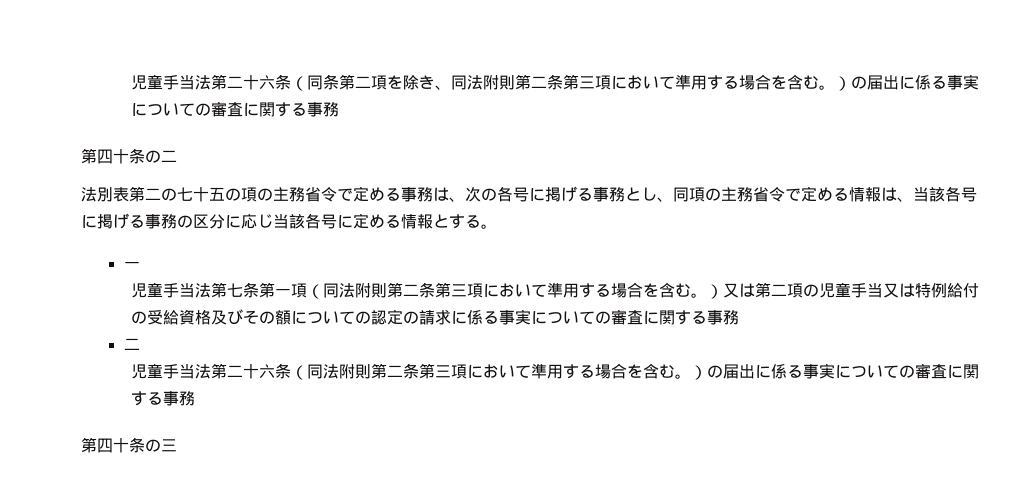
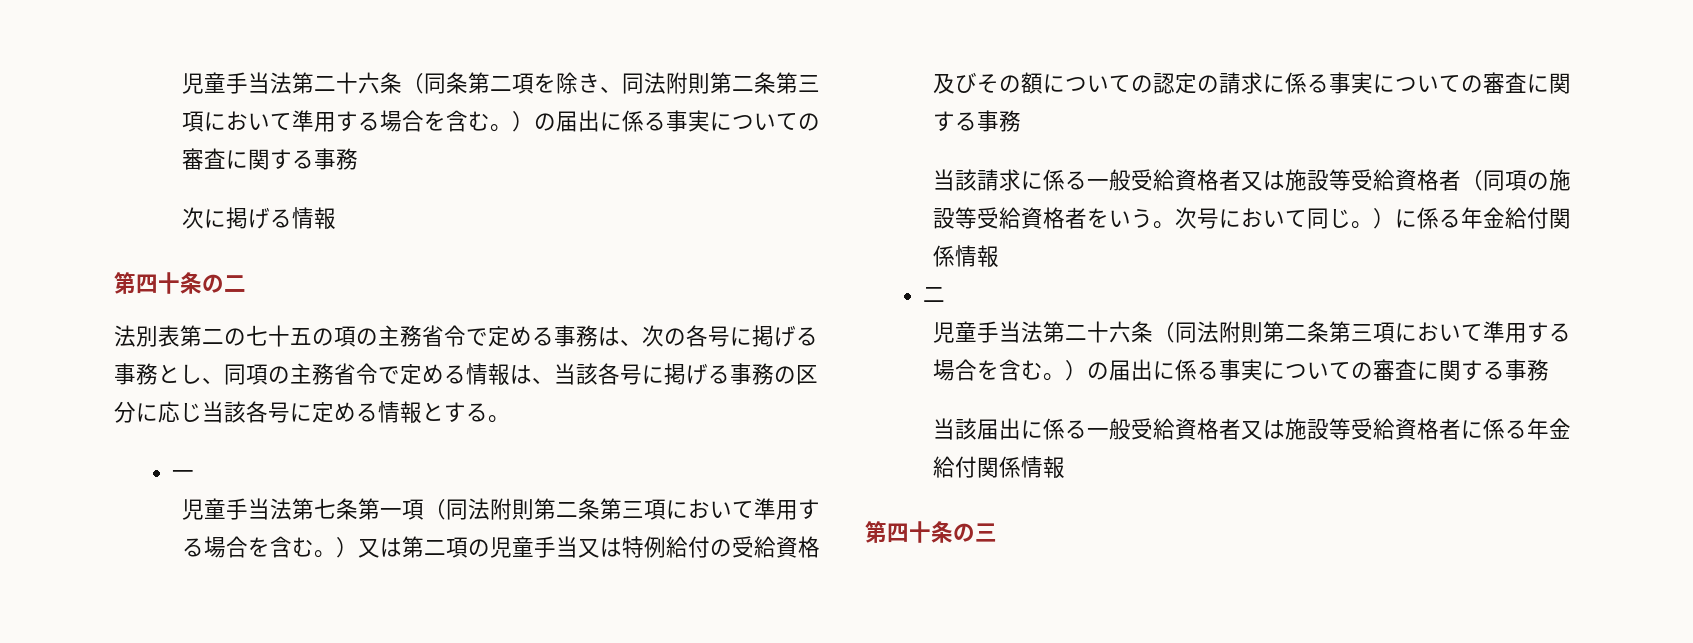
(340, 109) none -> [182,207,337,230] // 次に掲げる情報
(740, 317) none -> [933,169,1572,191] [933,207,1572,229] [933,245,1000,268] // 当該請求に係る一般受給資格者又は施設等受給資格者（同項の施設等受給資格者をいう。次号において同じ。）に係る年金給付関係情報
(196, 398) none -> [933,418,1572,440] [933,456,1066,479] // 当該届出に係る一般受給資格者又は施設等受給資格者に係る年金給付関係情報

